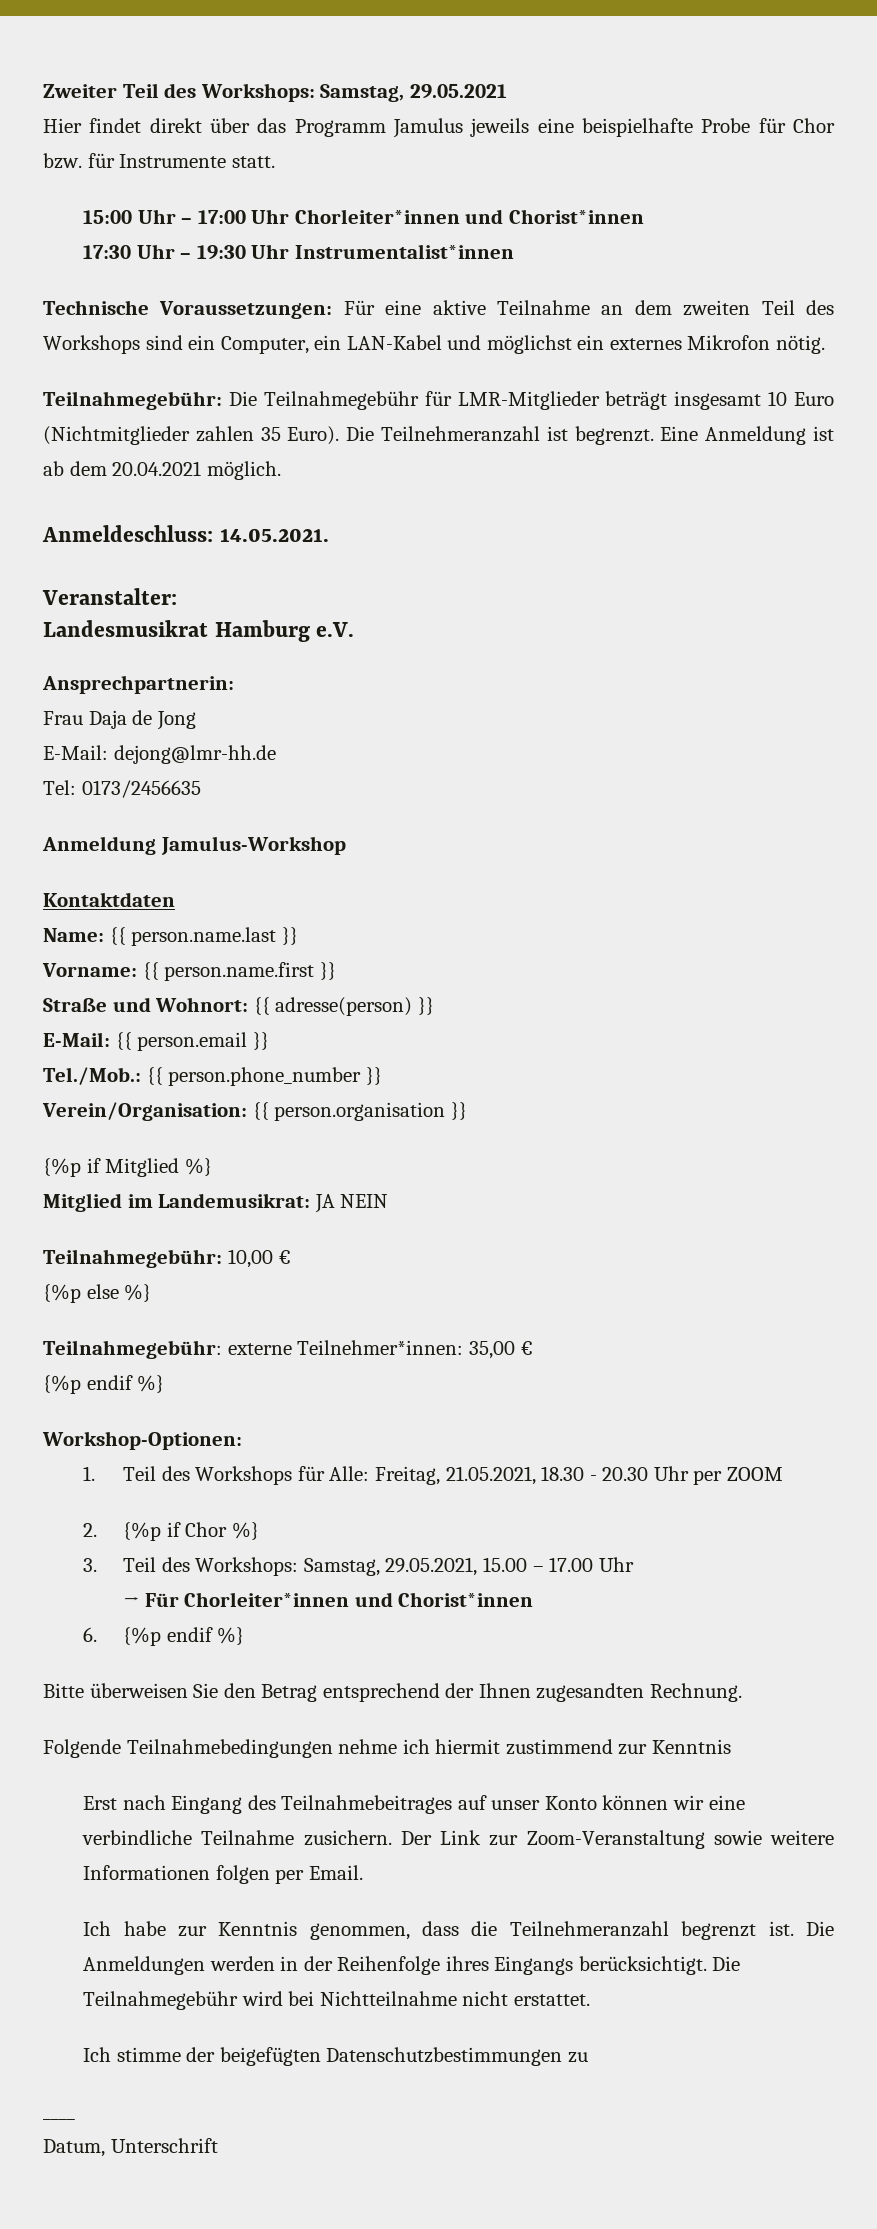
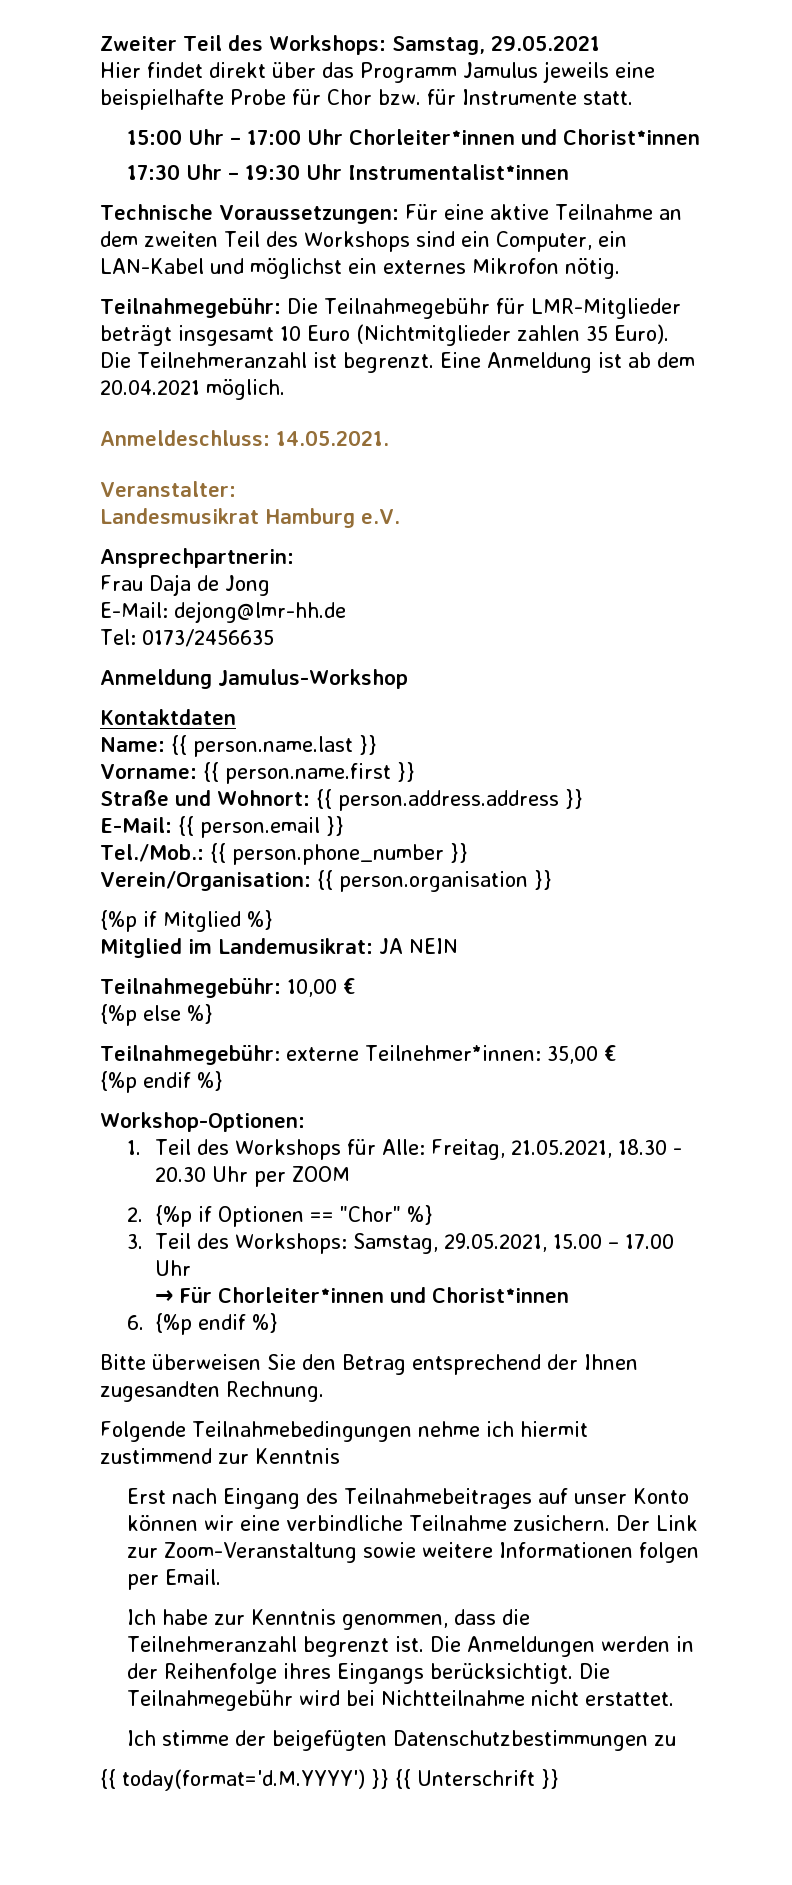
[275,997,413,1016] adresse(person) -> [337,790,559,811] person.address.address
[185,1522,228,1537] Chor -> [217,1206,401,1227] Optionen == "Chor"
[43,2118,75,2120] [43,2138,218,2157] ____ // Datum, Unterschrift -> [100,1769,559,1791] {{ today(format='d.M.YYYY') }} {{ Unterschrift }}

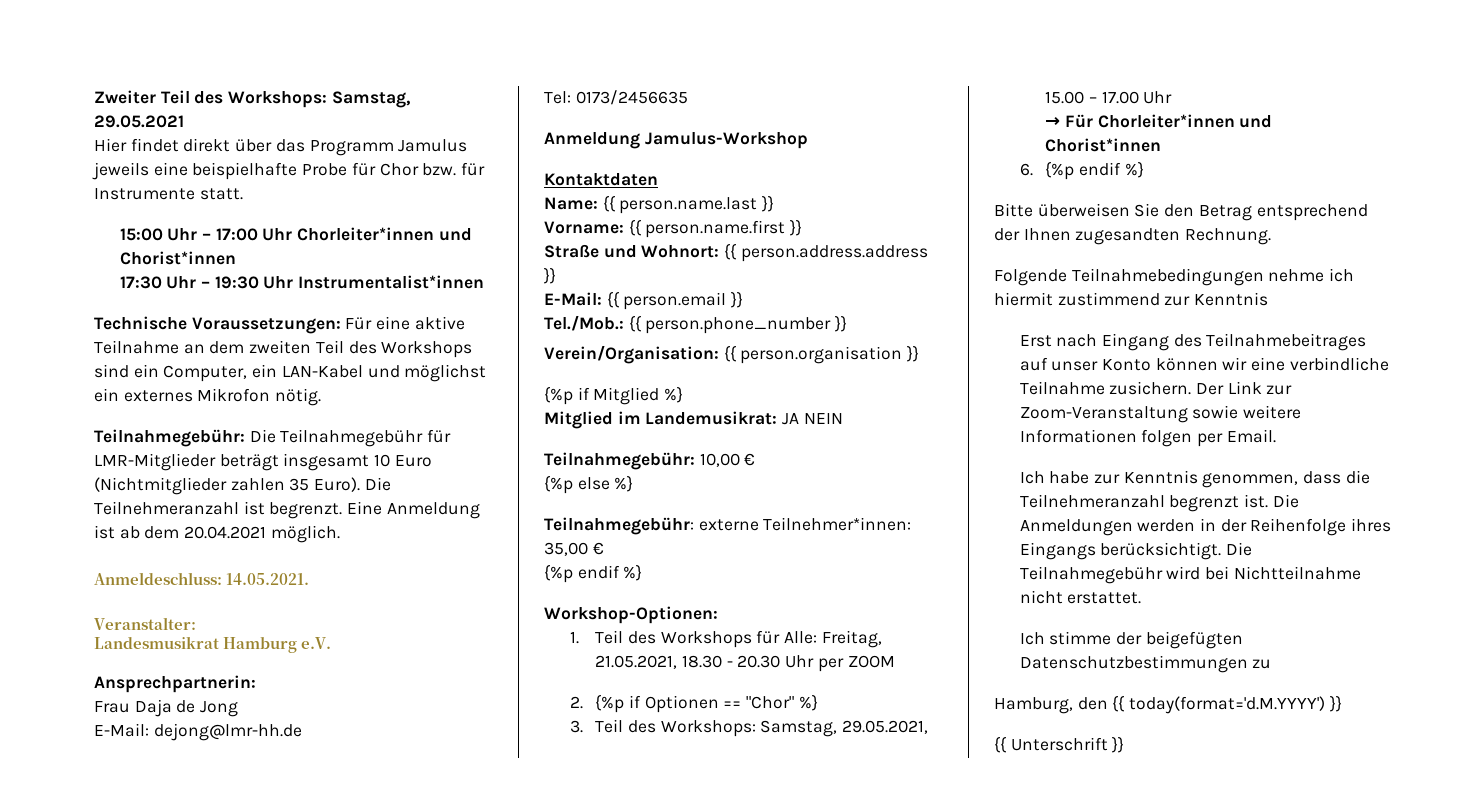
(677, 1740) none -> [994,697,1108,714] Hamburg, den
(389, 1779) none -> (1342, 703) //

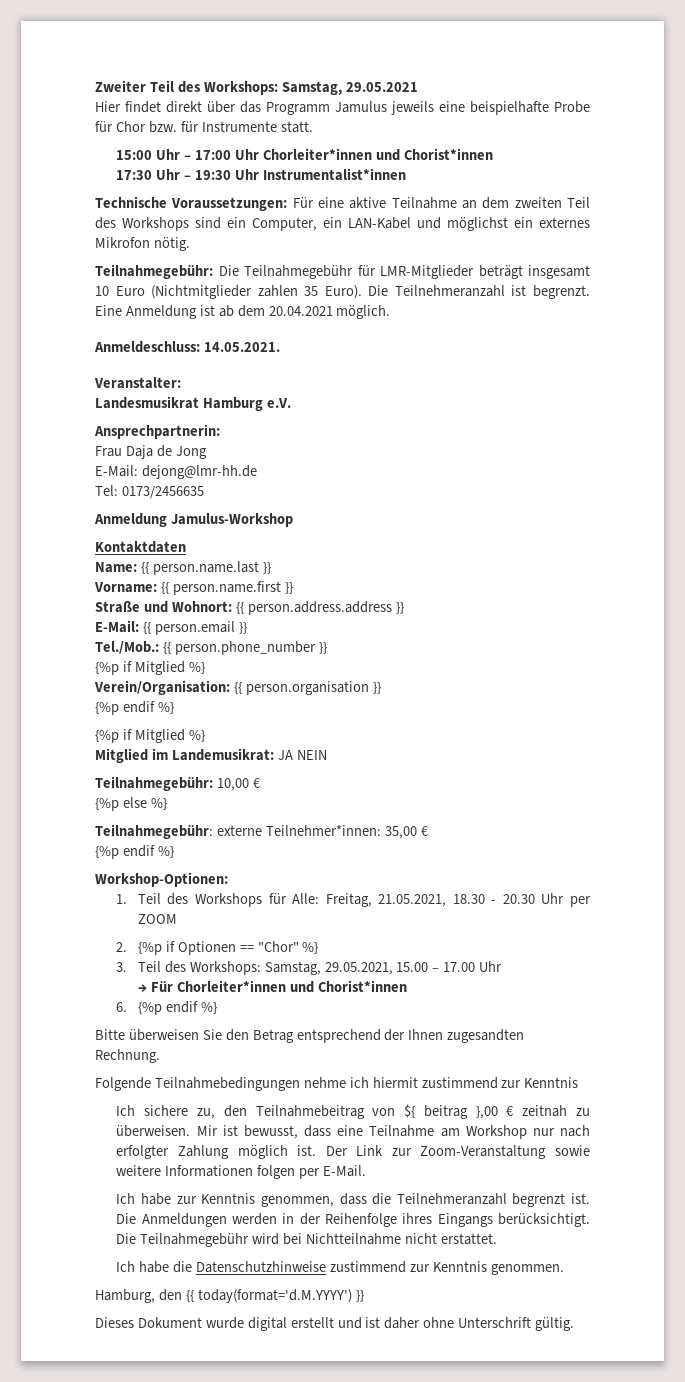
(848, 323) none -> [95,661,205,675] // {%p if Mitglied %}
(920, 353) none -> [95,701,174,715] // {%p endif %}
[1019,333,1367,351] [1019,357,1389,371] [1019,381,1192,395] Erst nach Eingang des Teilnahmebeitrages auf unser Konto können wir eine verbindliche Teilnahme zusichern. -> [116,1104,590,1119] [116,1125,590,1139] [116,1145,317,1159] Ich sichere zu, den Teilnahmebeitrag von ${ beitrag },00 € zeitnah zu überweisen. Mir ist bewusst, dass eine Teilnahme am Workshop nur nach erfolgter Zahlung möglich ist.
[1226,429,1276,443] Email. -> [323,1165,367,1177] E-Mail.
[1049,631,1243,649] [1019,655,1272,673] stimme der beigefügten Datenschutzbestimmungen zu -> [139,1261,564,1275] habe die Datenschutzhinweise zustimmend zur Kenntnis genommen.
[994,736,1125,753] {{ Unterschrift }} -> [95,1317,575,1331] Dieses Dokument wurde digital erstellt und ist daher ohne Unterschrift gültig.

